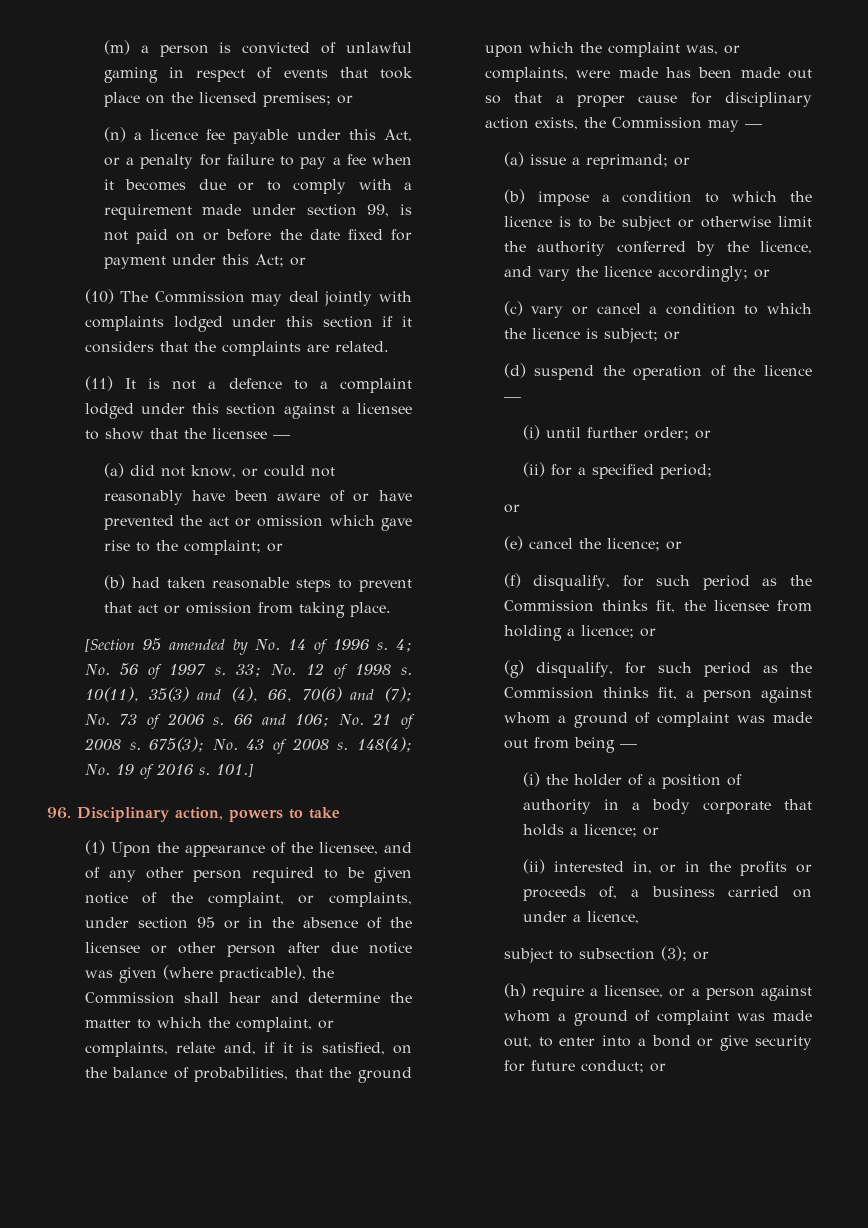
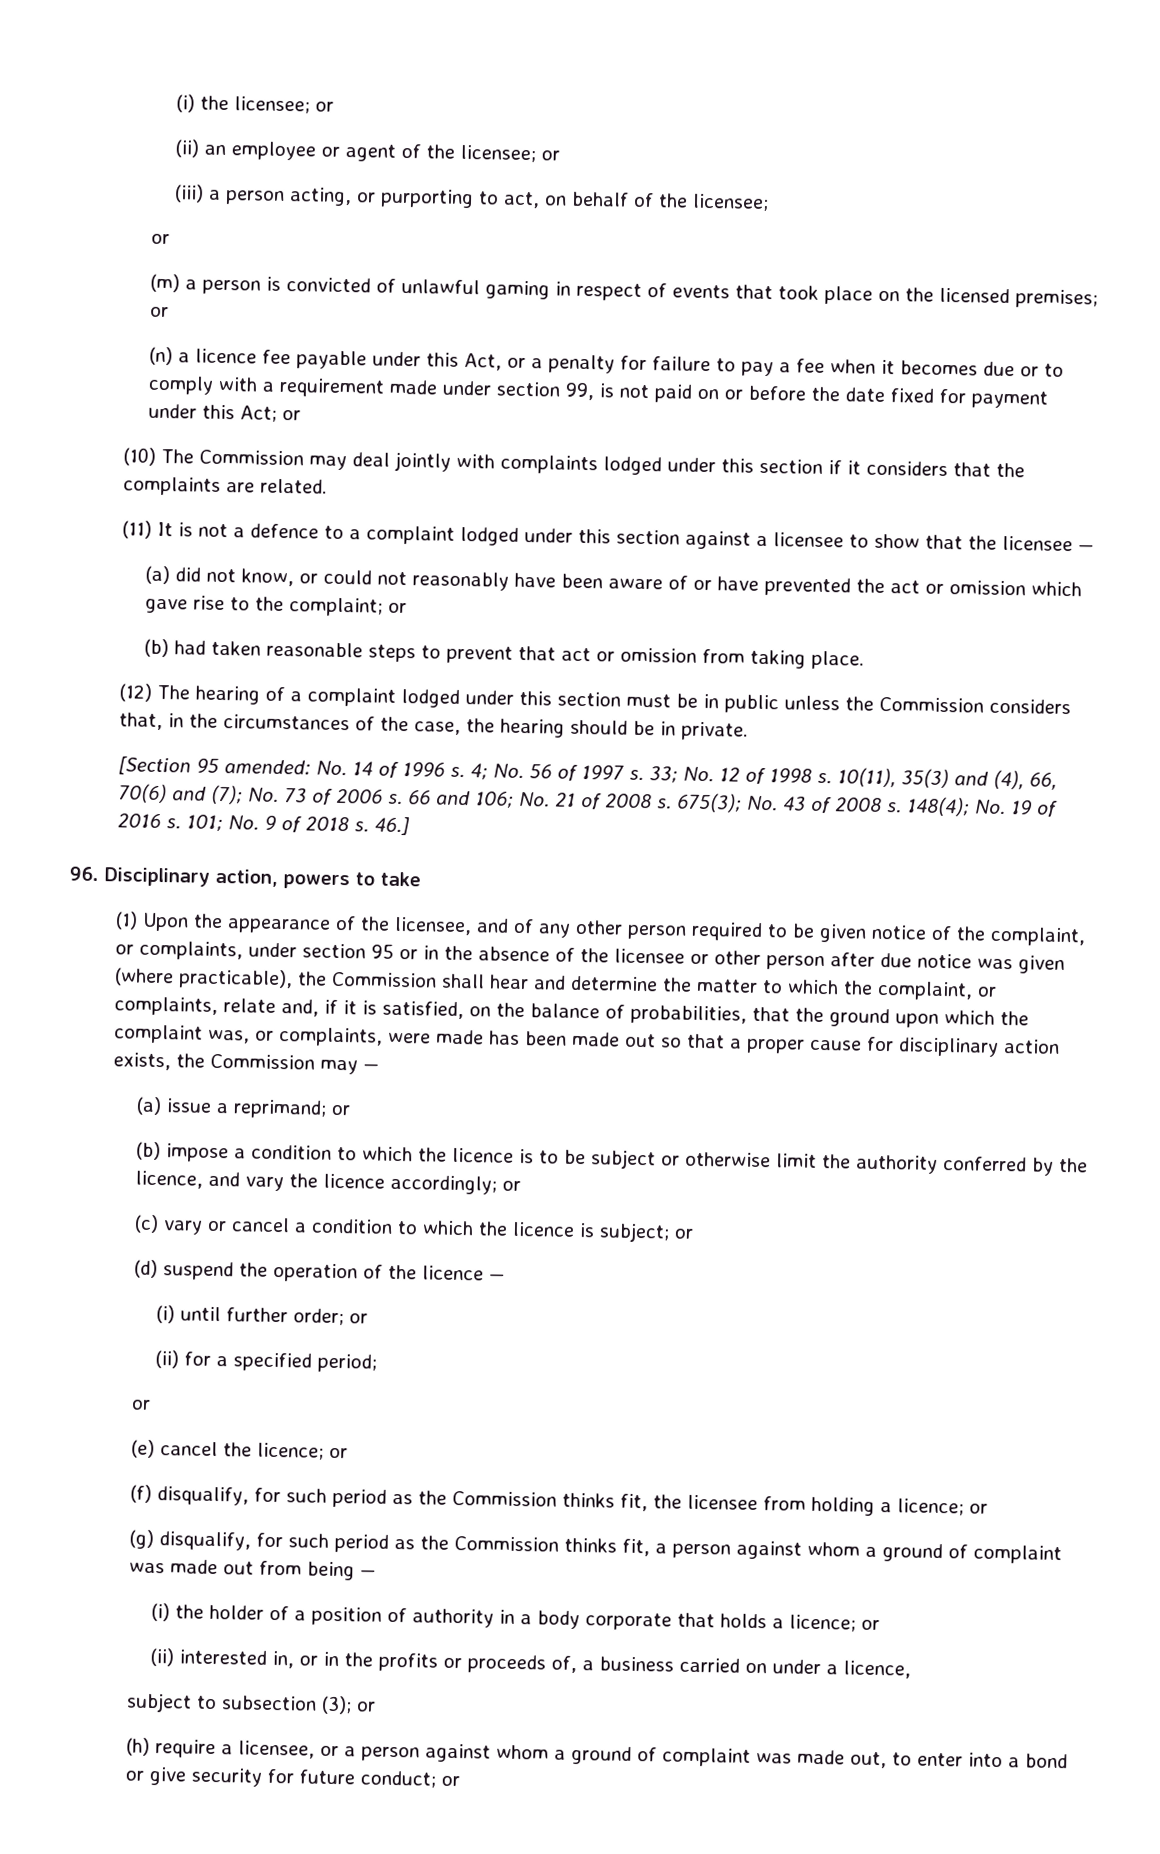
(103, 47) none -> [176,94,335,114] [175,139,561,163] [174,184,770,212] [150,233,170,245] (i) the licensee; or // (ii) an employee or agent of the licensee; or // (iii) a person acting, or purporting to act, on behalf of the licensee; // or //
(391, 609) none -> [119,683,1072,715] [119,712,749,741] // (12) The hearing of a complaint lodged under this section must be in public unless the Commission considers that, in the circumstances of the case, the hearing should be in private.
[168,639,248,655] amended by -> [224,759,312,776] amended:
[215,763,253,777] 101.] -> [186,814,411,836] 101; No. 9 of 2018 s. 46.]

